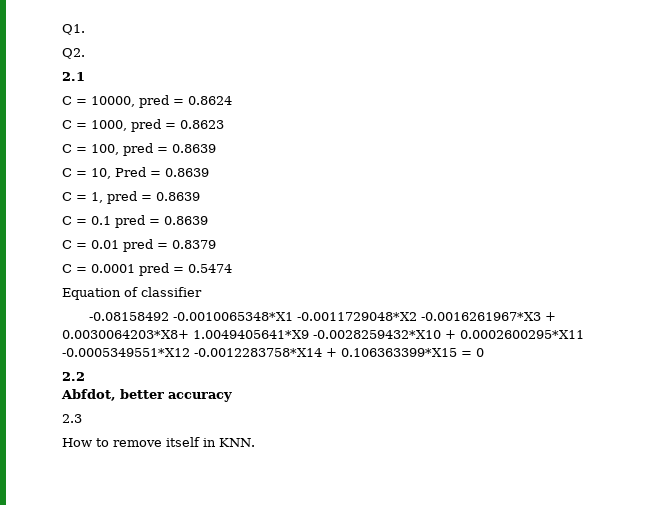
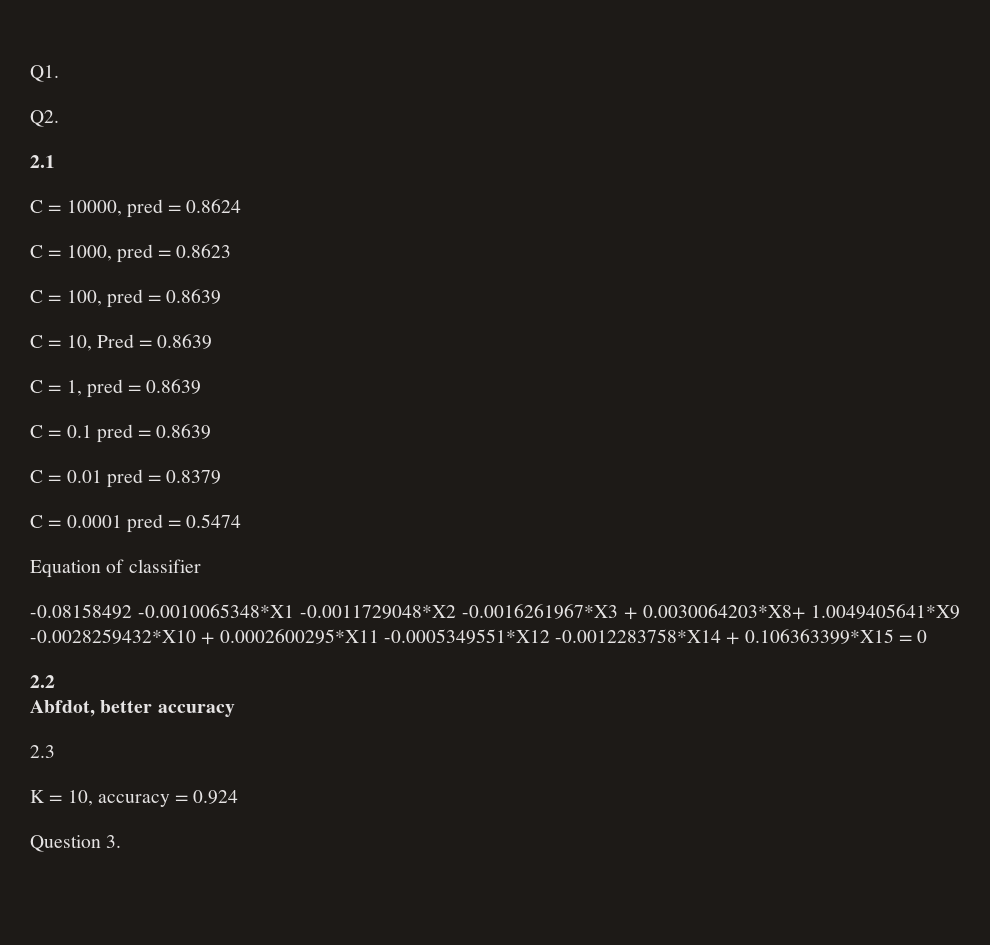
[62,437,255,447] How to remove itself in KNN. -> [30,790,239,807] [30,835,122,852] K = 10, accuracy = 0.924 // Question 3.

